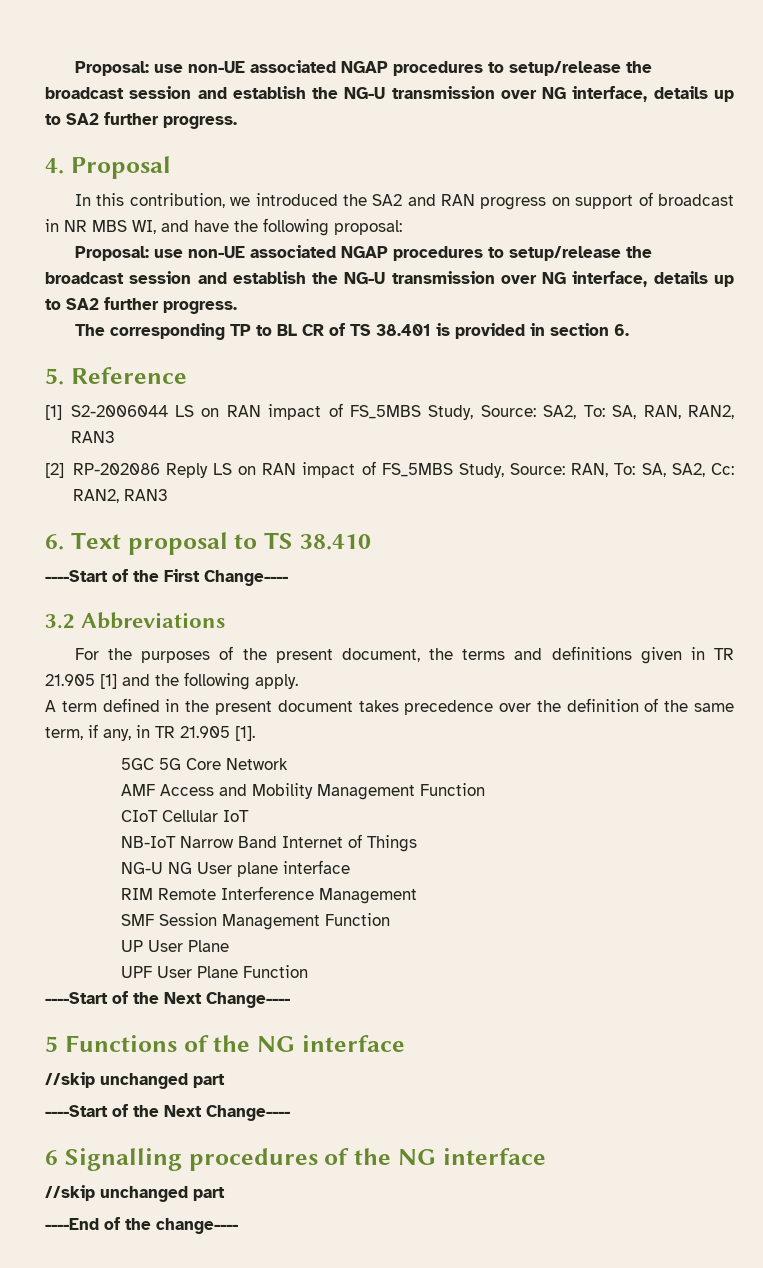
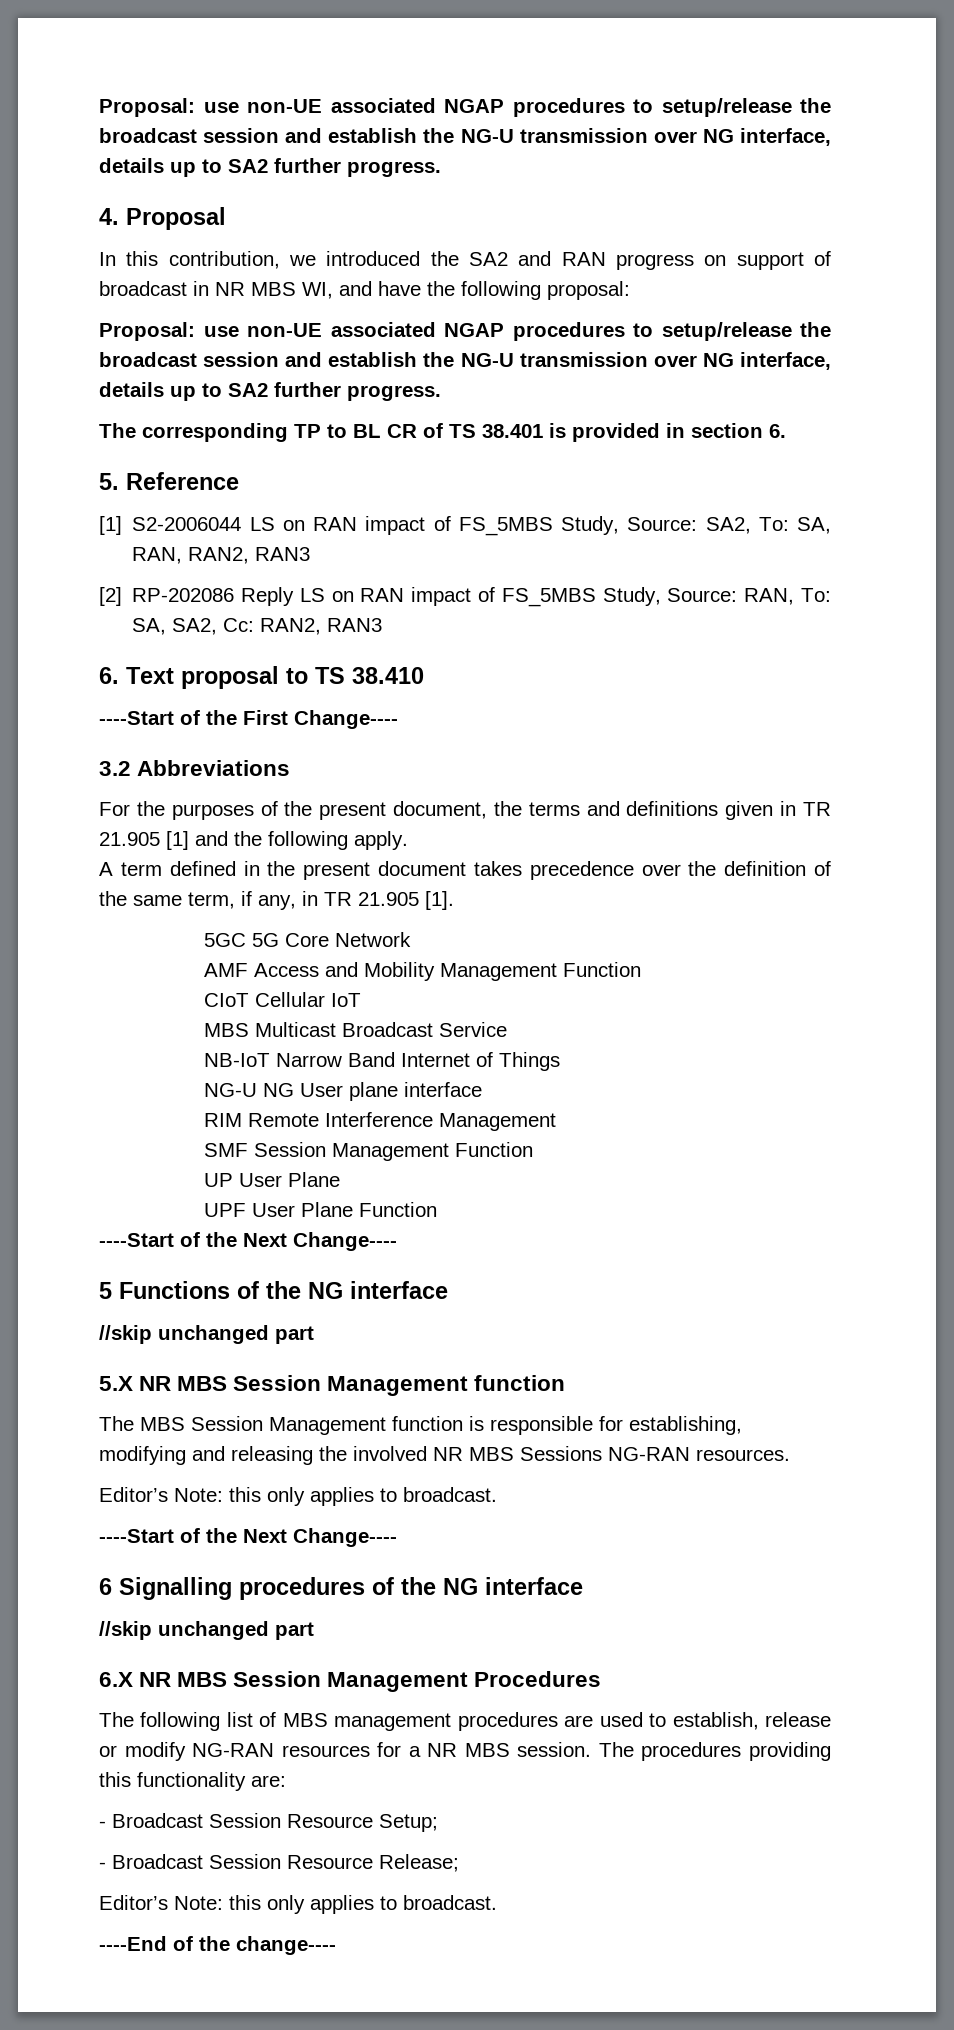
(250, 816) none -> [204,1022,508,1037] // MBS Multicast Broadcast Service
(225, 1081) none -> [99,1375,566,1396] [99,1416,742,1435] [99,1446,790,1465] [99,1487,497,1506] // 5.X NR MBS Session Management function // The MBS Session Management function is responsible for establishing, modifying and releasing the involved NR MBS Sessions NG-RAN resources. // Editor’s Note: this only applies to broadcast.
(225, 1194) none -> [99,1671,602,1692] [99,1712,832,1731] [99,1742,831,1761] [99,1772,286,1791] [99,1813,438,1832] [99,1854,459,1872] [99,1895,497,1914] // 6.X NR MBS Session Management Procedures // The following list of MBS management procedures are used to establish, release or modify NG-RAN resources for a NR MBS session. The procedures providing this functionality are: // - Broadcast Session Resource Setup; // - Broadcast Session Resource Release; // Editor’s Note: this only applies to broadcast.

